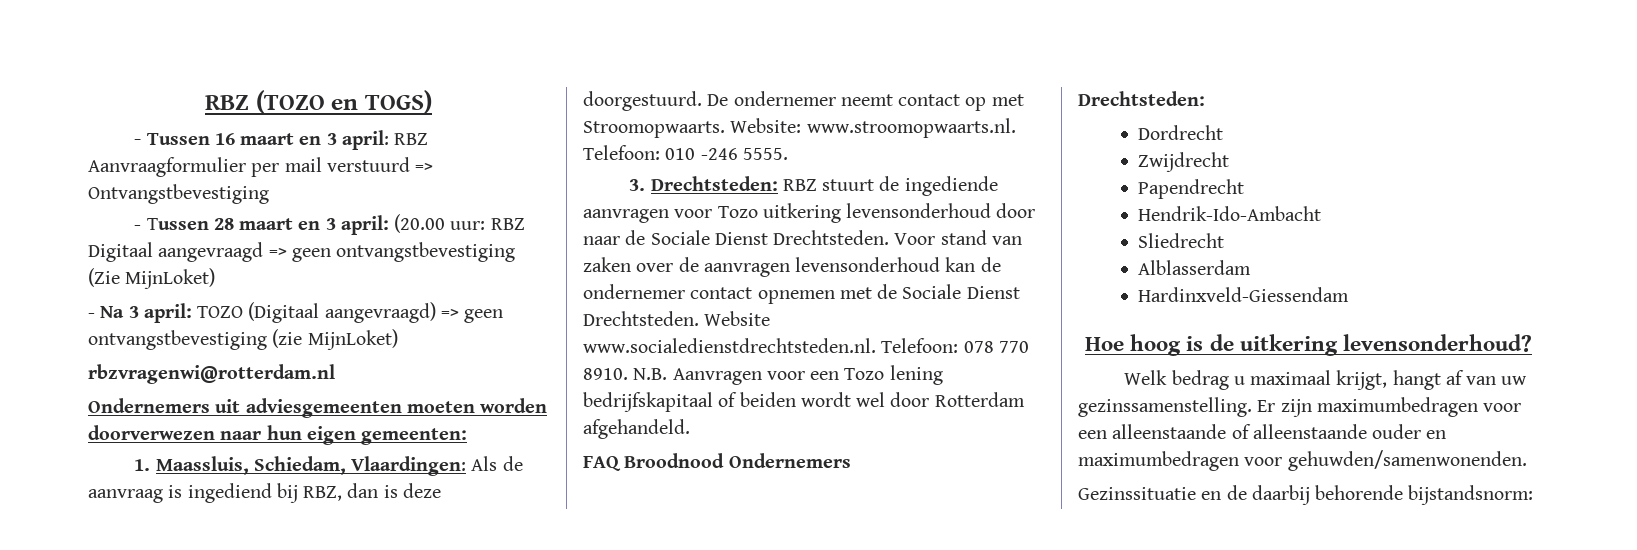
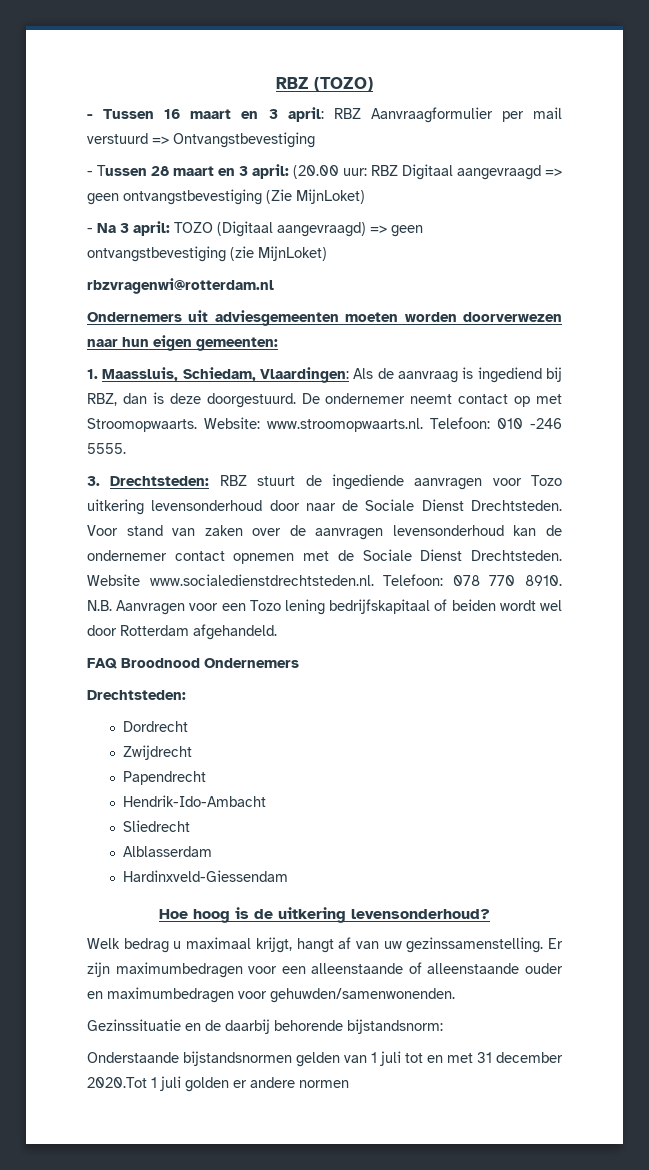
[205,90,432,114] RBZ (TOZO en TOGS) -> [276,77,373,92] RBZ (TOZO)
(1534, 495) none -> [87,1051,563,1067] [87,1076,349,1092] // Onderstaande bijstandsnormen gelden van 1 juli tot en met 31 december 2020.Tot 1 juli golden er andere normen

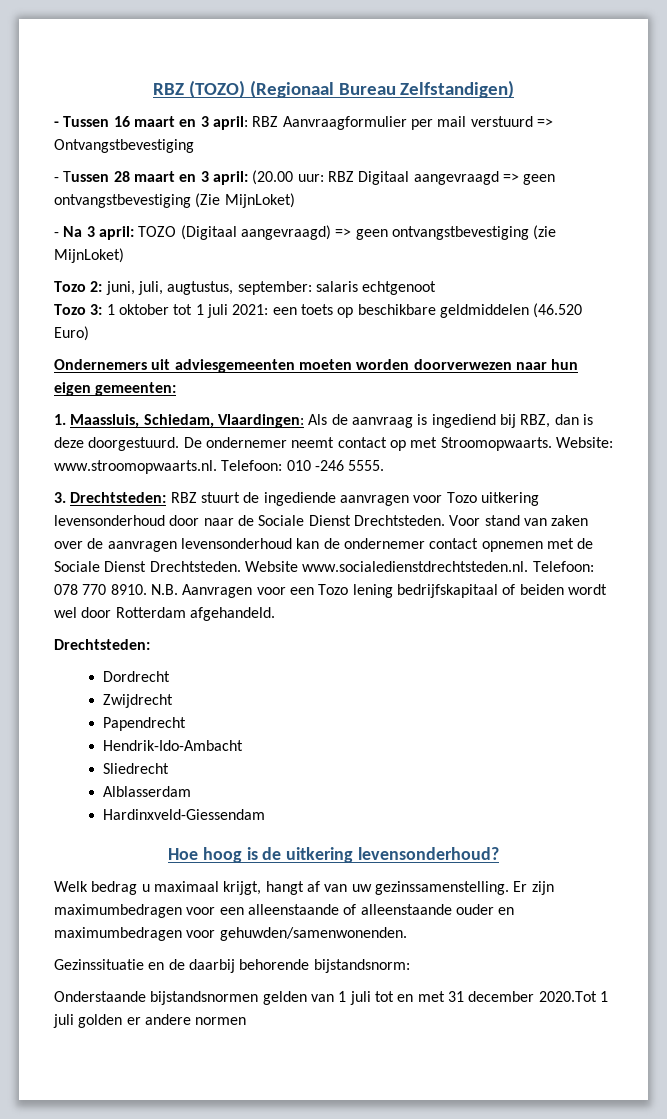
(373, 84) none -> [249,80,515,98] (Regionaal Bureau Zelfstandigen)
[87,278,274,294] rbzvragenwi@rotterdam.nl -> [54,281,437,295] [54,303,583,318] [54,326,89,341] Tozo 2: juni, juli, augtustus, september: salaris echtgenoot // Tozo 3: 1 oktober tot 1 juli 2021: een toets op beschikbare geldmiddelen (46.520 Euro)
[87,658,299,669] // FAQ Broodnood Ondernemers -> (275, 614) none

